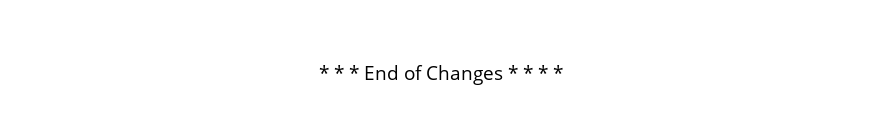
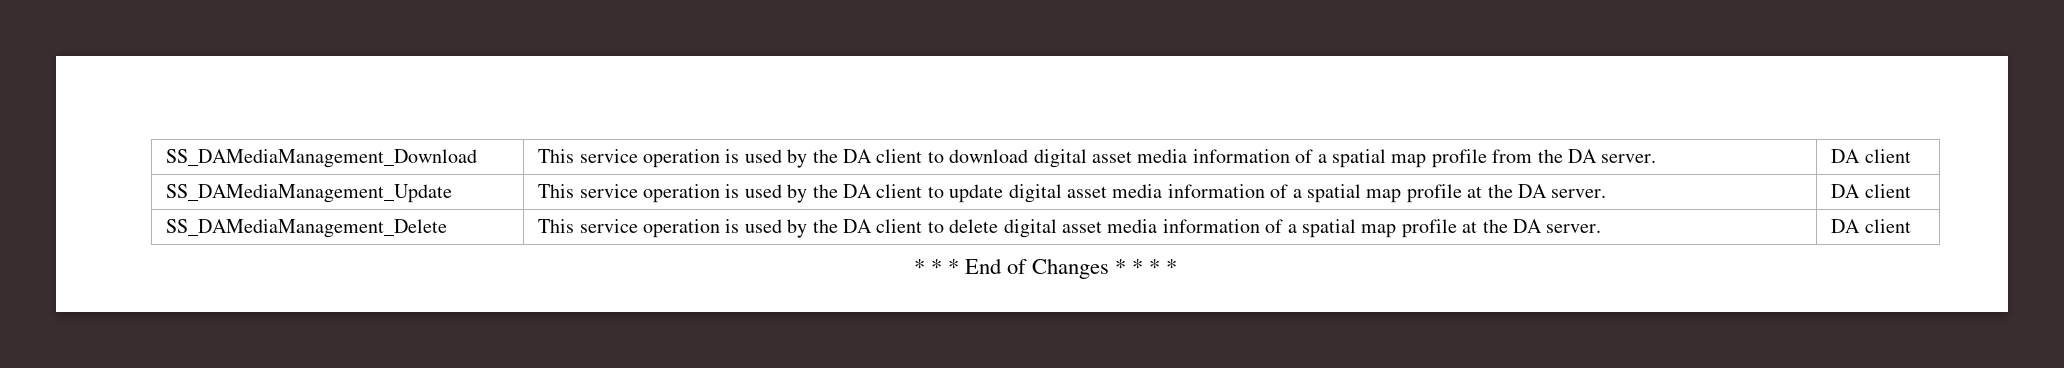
(318, 72) none -> [166,149,478,168] [538,149,1657,168] [1831,149,1911,163] [166,184,453,203] [538,184,1607,203] [1831,184,1911,198] [166,219,448,238] [538,219,1602,238] [1831,219,1911,233] SS_DAMediaManagement_Download | This service operation is used by the DA client to download digital asset media information of a spatial map profile from the DA server. | DA client // SS_DAMediaManagement_Update | This service operation is used by the DA client to update digital asset media information of a spatial map profile at the DA server. | DA client // SS_DAMediaManagement_Delete | This service operation is used by the DA client to delete digital asset media information of a spatial map profile at the DA server. | DA client //

